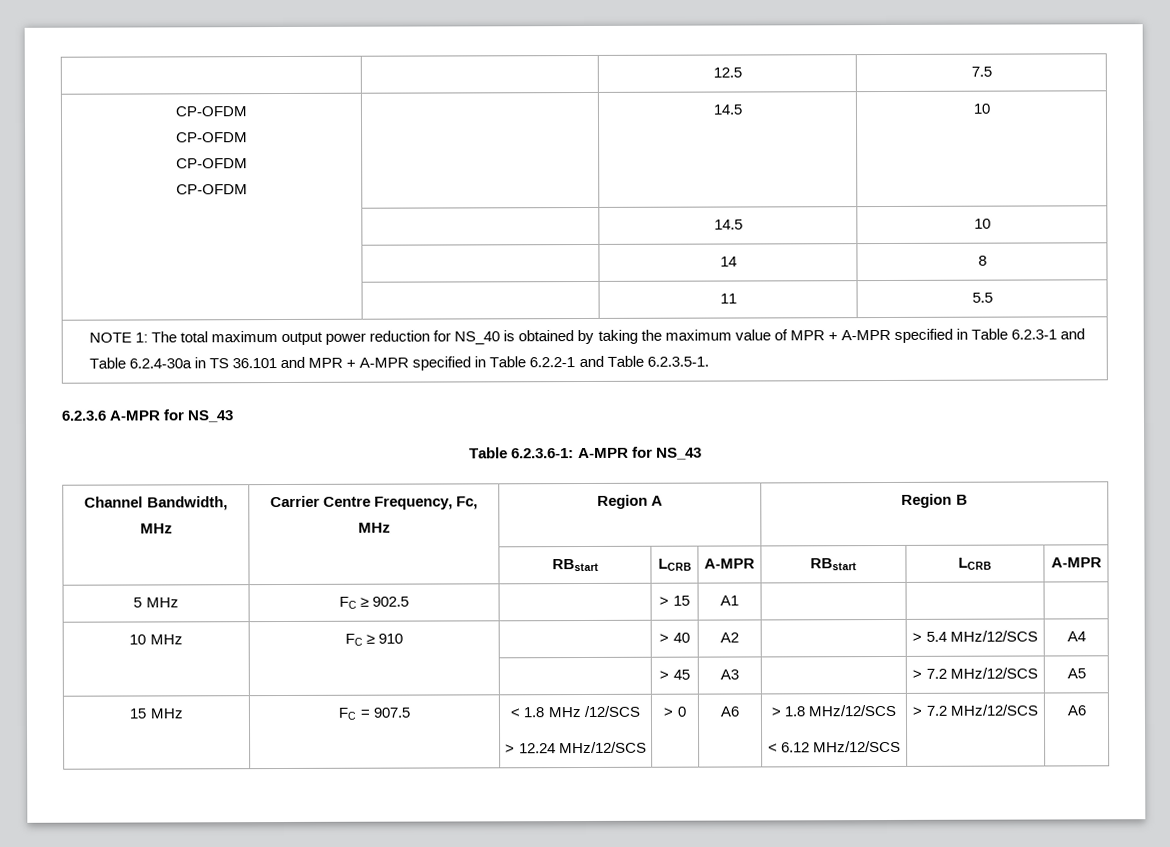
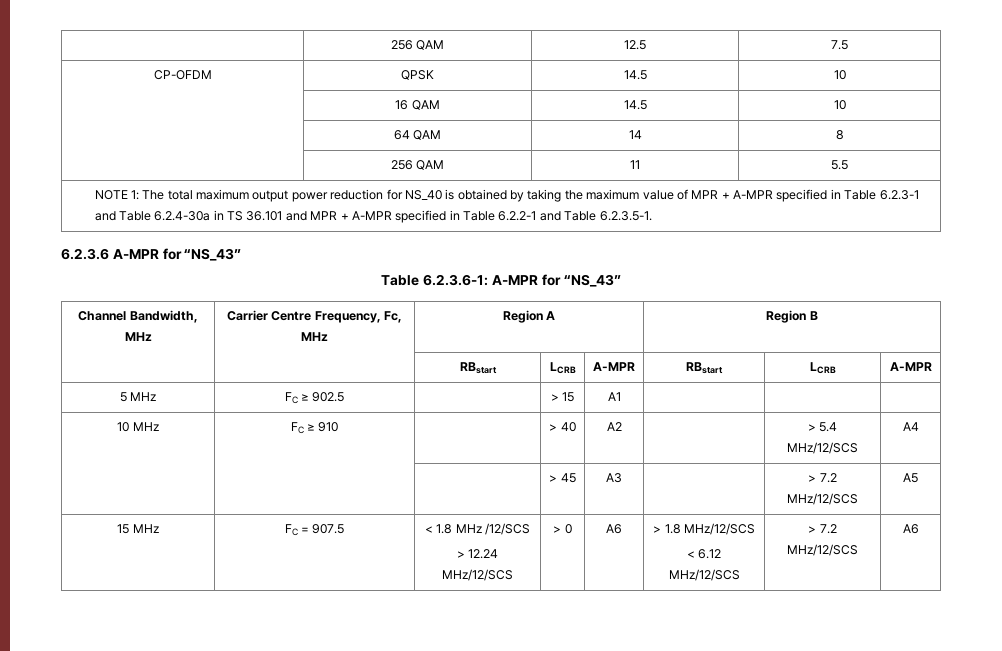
(712, 72) | -> [390,40,445,50] | 256 QAM
[176,132,248,143] [176,158,248,169] [176,184,248,195] [712,104,742,115] [972,103,990,114] [713,219,743,230] [973,218,991,229] // CP-OFDM // CP-OFDM // CP-OFDM | | 14.5 | 10 // | | 14.5 | 10 // | -> [401,70,434,80] [623,70,647,80] [833,70,846,80] [395,100,440,110] [623,100,647,110] [833,100,846,110] [393,130,442,140] | QPSK | 14.5 | 10 // | 16 QAM | 14.5 | 10 // | 64 QAM
(987, 260) none -> [390,160,445,170] 256 QAM
[187,410,234,423] NS_43 -> [184,248,242,261] “NS_43”
[655,447,702,460] NS_43 -> [564,274,621,287] “NS_43”

